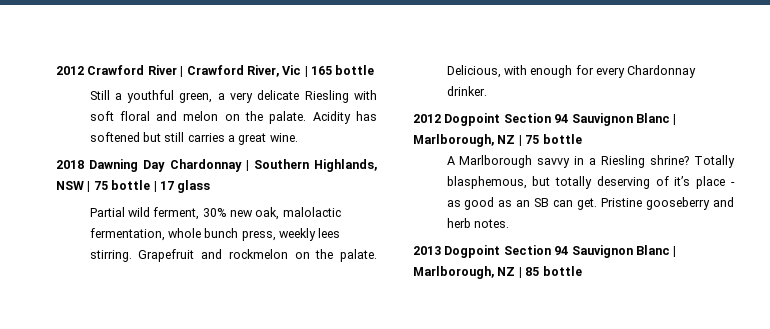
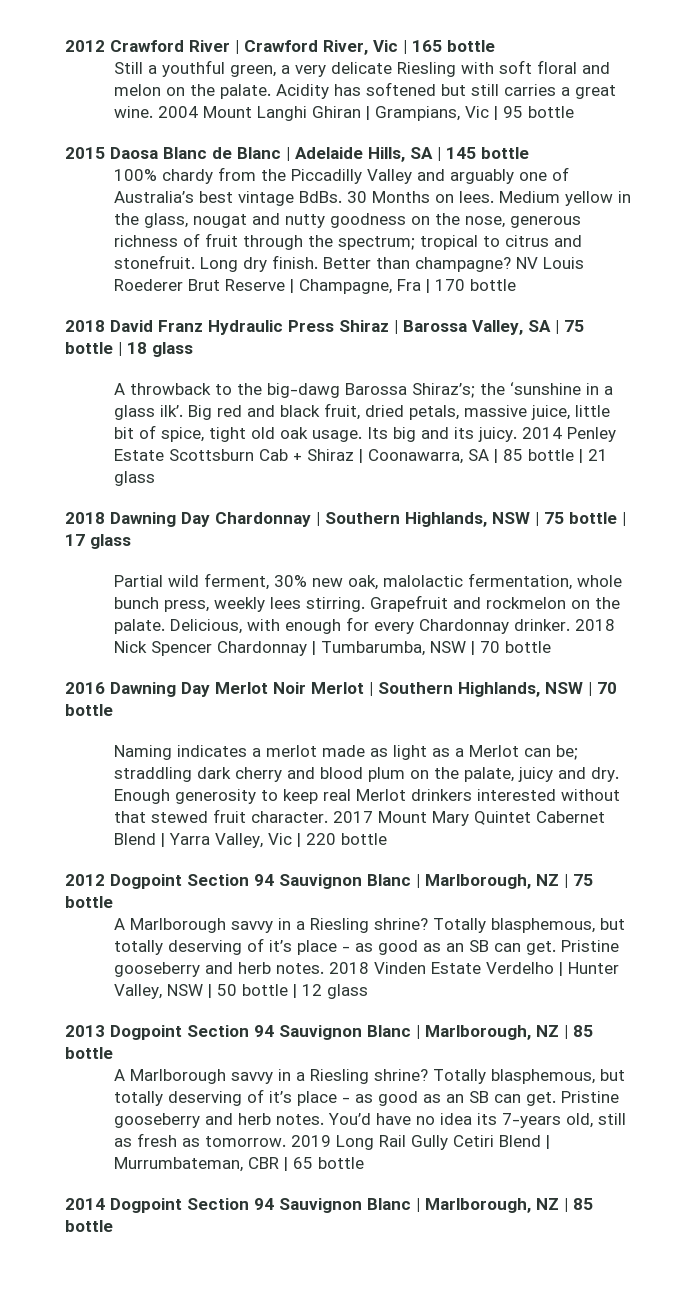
(298, 137) none -> [158,106,575,121] [65,147,529,162] [114,167,570,184] [114,191,632,206] [114,213,582,228] [114,233,583,250] [114,255,585,272] [114,279,517,294] [65,320,584,335] [65,342,193,357] [114,382,614,398] [114,403,611,420] [114,425,617,442] [114,449,609,464] [114,471,156,486] 2004 Mount Langhi Ghiran | Grampians, Vic | 95 bottle // 2015 Daosa Blanc de Blanc | Adelaide Hills, SA | 145 bottle // 100% chardy from the Piccadilly Valley and arguably one of Australia’s best vintage BdBs. 30 Months on lees. Medium yellow in the glass, nougat and nutty goodness on the nose, generous richness of fruit through the spectrum; tropical to citrus and stonefruit. Long dry finish. Better than champagne? NV Louis Roederer Brut Reserve | Champagne, Fra | 170 bottle // 2018 David Franz Hydraulic Press Shiraz | Barossa Valley, SA | 75 bottle | 18 glass // A throwback to the big-dawg Barossa Shiraz’s; the ‘sunshine in a glass ilk’. Big red and black fruit, dried petals, massive juice, little bit of spice, tight old oak usage. Its big and its juicy. 2014 Penley Estate Scottsburn Cab + Shiraz | Coonawarra, SA | 85 bottle | 21 glass
(487, 91) none -> [575,619,616,631] [114,641,552,656] [65,682,617,697] [65,704,113,716] [114,745,579,760] [114,767,620,782] [114,789,621,804] [114,809,606,826] [114,833,388,848] 2018 Nick Spencer Chardonnay | Tumbarumba, NSW | 70 bottle // 2016 Dawning Day Merlot Noir Merlot | Southern Highlands, NSW | 70 bottle // Naming indicates a merlot made as light as a Merlot can be; straddling dark cherry and blood plum on the palate, juicy and dry. Enough generosity to keep real Merlot drinkers interested without that stewed fruit character. 2017 Mount Mary Quintet Cabernet Blend | Yarra Valley, Vic | 220 bottle
(509, 223) none -> [329,962,620,976] [114,984,369,999] 2018 Vinden Estate Verdelho | Hunter Valley, NSW | 50 bottle | 12 glass
(582, 271) none -> [114,1069,626,1084] [114,1089,620,1106] [114,1113,627,1128] [114,1133,551,1150] [114,1157,365,1172] [65,1198,593,1213] [65,1220,113,1232] // A Marlborough savvy in a Riesling shrine? Totally blasphemous, but totally deserving of it’s place - as good as an SB can get. Pristine gooseberry and herb notes. You’d have no idea its 7-years old, still as fresh as tomorrow. 2019 Long Rail Gully Cetiri Blend | Murrumbateman, CBR | 65 bottle // 2014 Dogpoint Section 94 Sauvignon Blanc | Marlborough, NZ | 85 bottle

